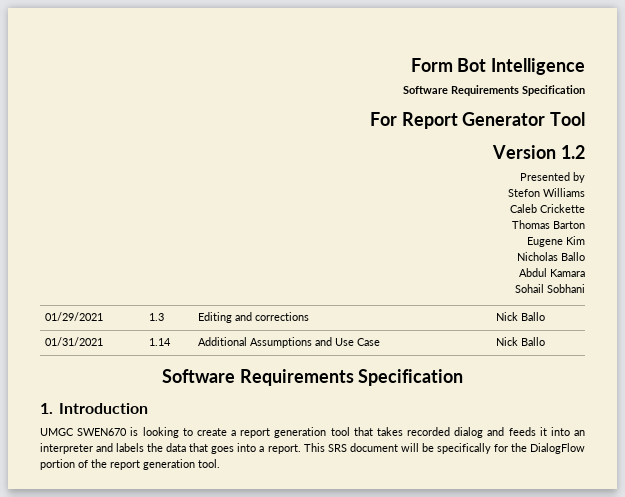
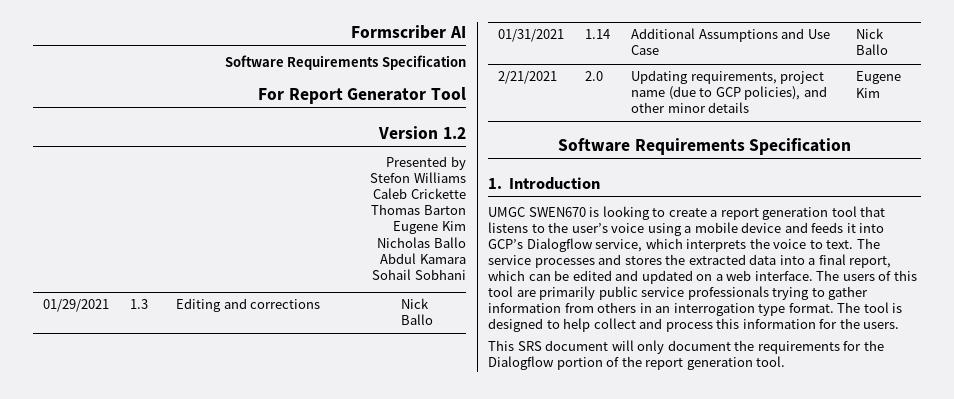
[410,58,585,75] Form Bot Intelligence -> [351,25,466,39] Formscriber AI
(545, 341) none -> [498,71,558,84] [585,71,604,81] [631,70,825,84] [631,86,827,100] [631,102,750,113] [856,71,902,84] [856,88,881,98] // 2/21/2021 | 2.0 | Updating requirements, project name (due to GCP policies), and other minor details | Eugene Kim
[376,427,586,438] [40,443,585,454] takes recorded dialog and feeds it into an interpreter and labels the data that goes into a report. This SRS document will be specifically for the DialogFlow -> [488,222,885,236] [488,238,880,252] [488,254,892,268] [488,270,917,284] [488,286,869,300] [488,302,903,316] [488,318,900,332] [488,340,884,354] [488,356,554,370] listens to the user’s voice using a mobile device and feeds it into GCP’s Dialogflow service, which interprets the voice to text. The service processes and stores the extracted data into a final report, which can be edited and updated on a web interface. The users of this tool are primarily public service professionals trying to gather information from others in an interrogation type format. The tool is designed to help collect and process this information for the users. // This SRS document will only document the requirements for the Dialogflow

